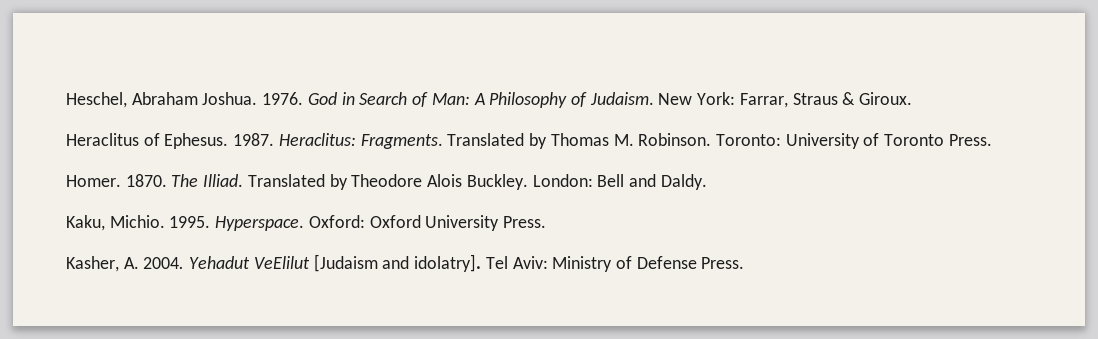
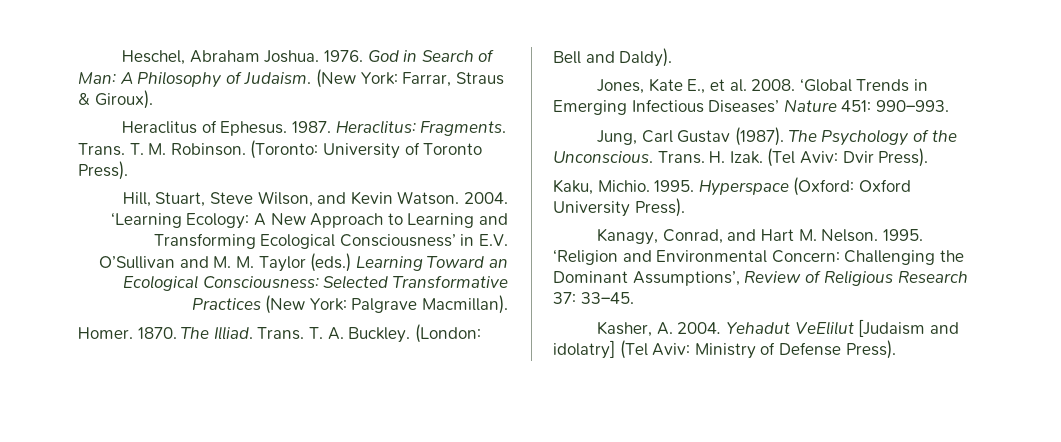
[658,93,693,105] New -> [315,69,356,88] (New
[859,92,913,105] Giroux. -> [94,90,153,109] Giroux).
[447,133,609,149] Translated by Thomas -> [78,143,144,156] Trans. T.
[715,134,781,146] Toronto: -> [250,140,319,159] (Toronto:
[948,134,992,146] [66,174,707,190] [66,215,547,231] Press. // Homer. 1870. The Illiad. Translated by Theodore Alois Buckley. London: Bell and Daldy. // Kaku, Michio. 1995. Hyperspace. Oxford: Oxford University Press. -> [78,161,128,180] [122,191,508,207] [110,212,508,229] [153,233,508,249] [99,253,508,272] [123,275,508,291] [191,295,508,314] [78,324,481,343] [553,48,673,67] [597,78,928,94] [553,99,949,115] [597,127,958,146] [553,148,929,167] [553,177,911,196] [553,198,685,217] [597,228,923,245] [553,249,964,265] [553,270,968,286] [553,292,634,304] Press). // Hill, Stuart, Steve Wilson, and Kevin Watson. 2004. ‘Learning Ecology: A New Approach to Learning and Transforming Ecological Consciousness’ in E.V. O’Sullivan and M. M. Taylor (eds.) Learning Toward an Ecological Consciousness: Selected Transformative Practices (New York: Palgrave Macmillan). // Homer. 1870. The Illiad. Trans. T. A. Buckley. (London: Bell and Daldy). // Jones, Kate E., et al. 2008. ‘Global Trends in Emerging Infectious Diseases’ Nature 451: 990–993. // Jung, Carl Gustav (1987). The Psychology of the Unconscious. Trans. H. Izak. (Tel Aviv: Dvir Press). // Kaku, Michio. 1995. Hyperspace (Oxford: Oxford University Press). // Kanagy, Conrad, and Hart M. Nelson. 1995. ‘Religion and Environmental Concern: Challenging the Dominant Assumptions’, Review of Religious Research 37: 33–45.
[414,254,508,272] idolatry]. Tel -> [553,340,648,359] idolatry] (Tel
[701,257,745,269] Press. -> [845,340,896,359] Press).

